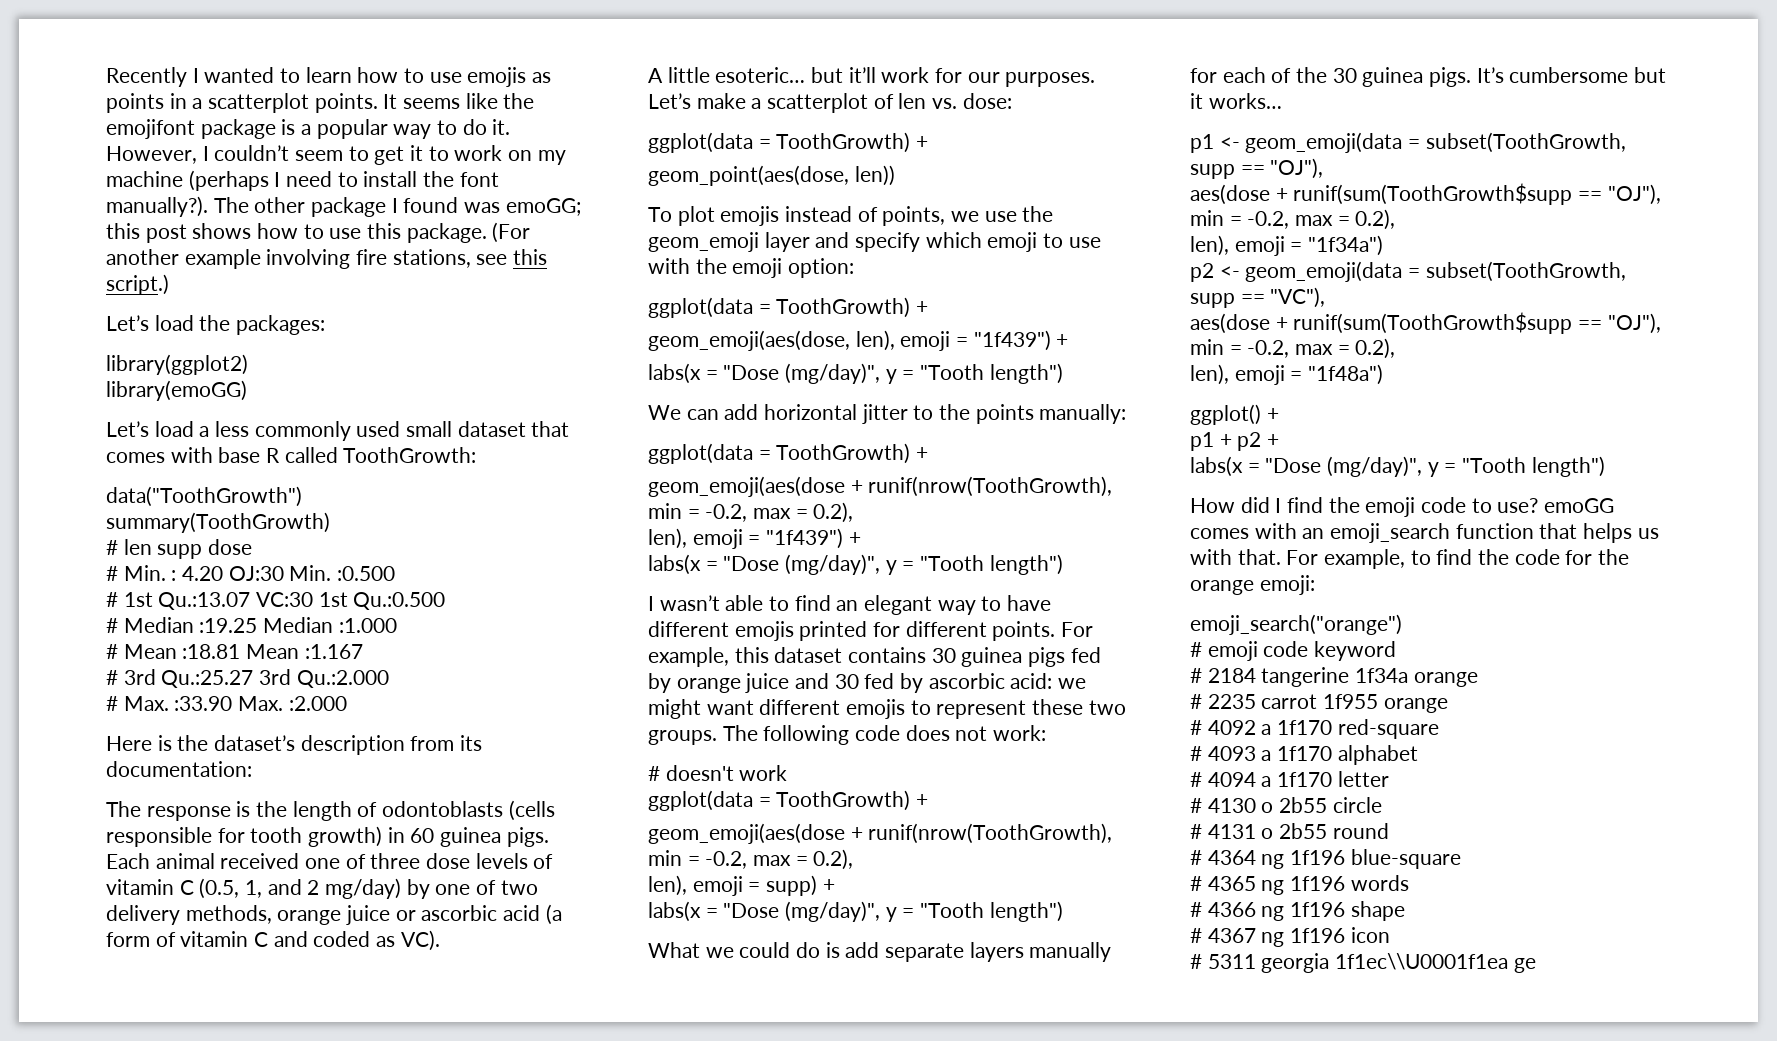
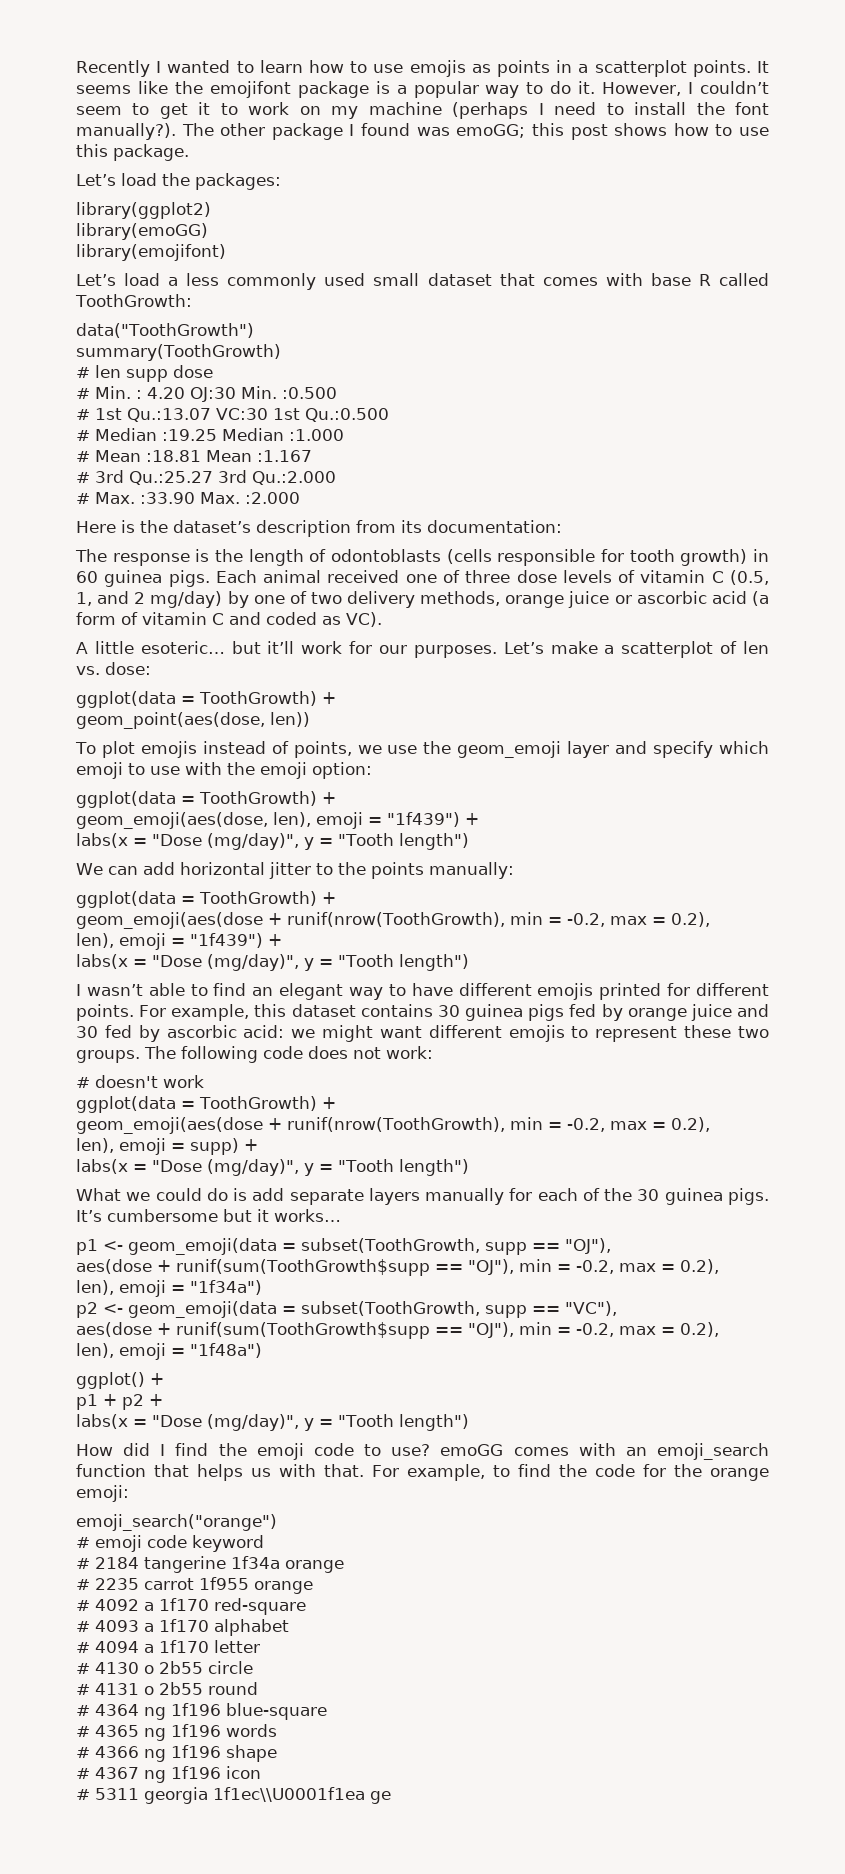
[492,222,531,243] [106,249,548,269] [106,274,169,295] (For another example involving fire stations, see this script.) -> (189, 152) none
(247, 390) none -> [76,244,226,261] // library(emojifont)

